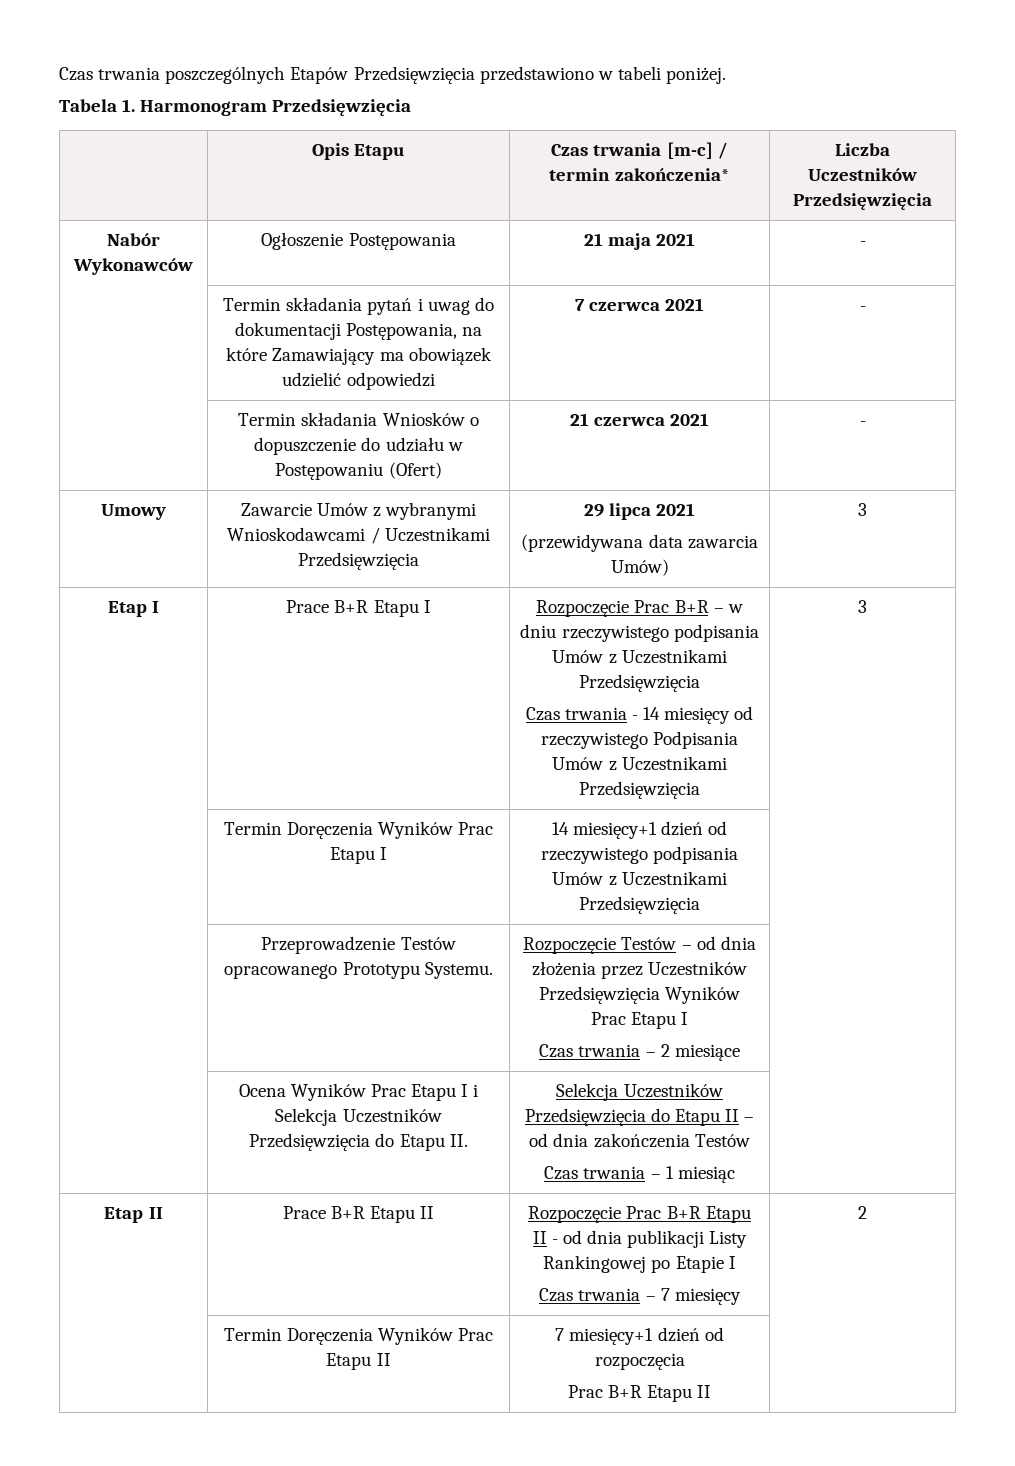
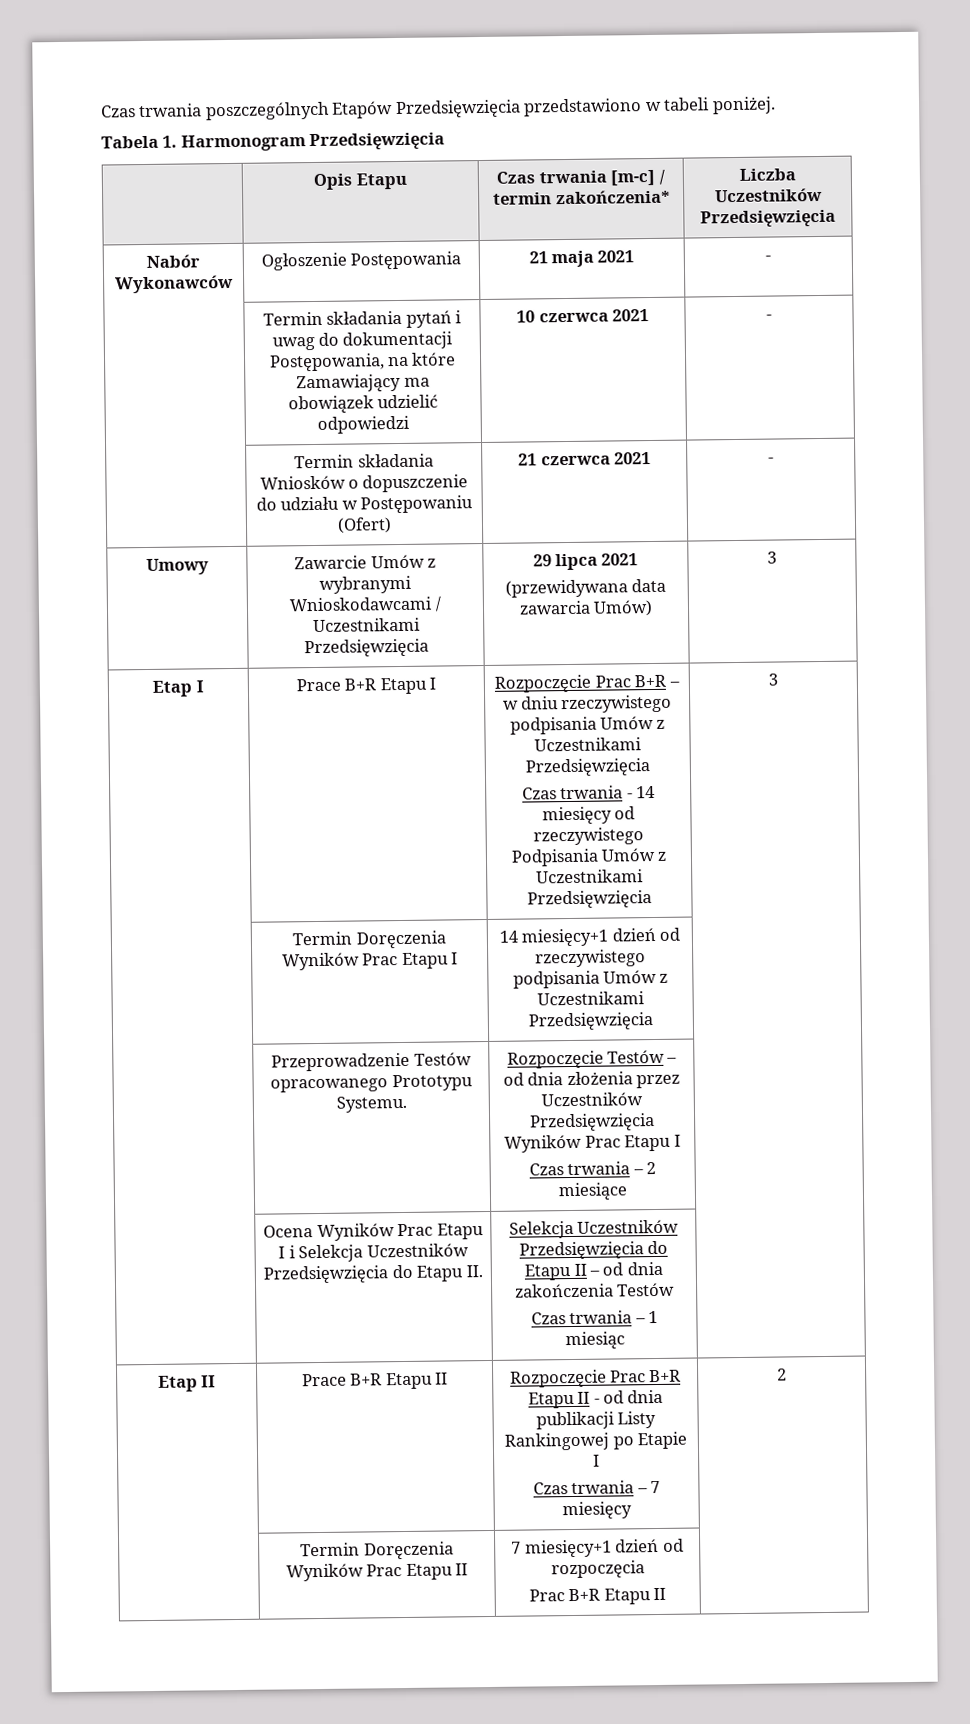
[574,299,585,311] 7 -> [516,310,536,323] 10

